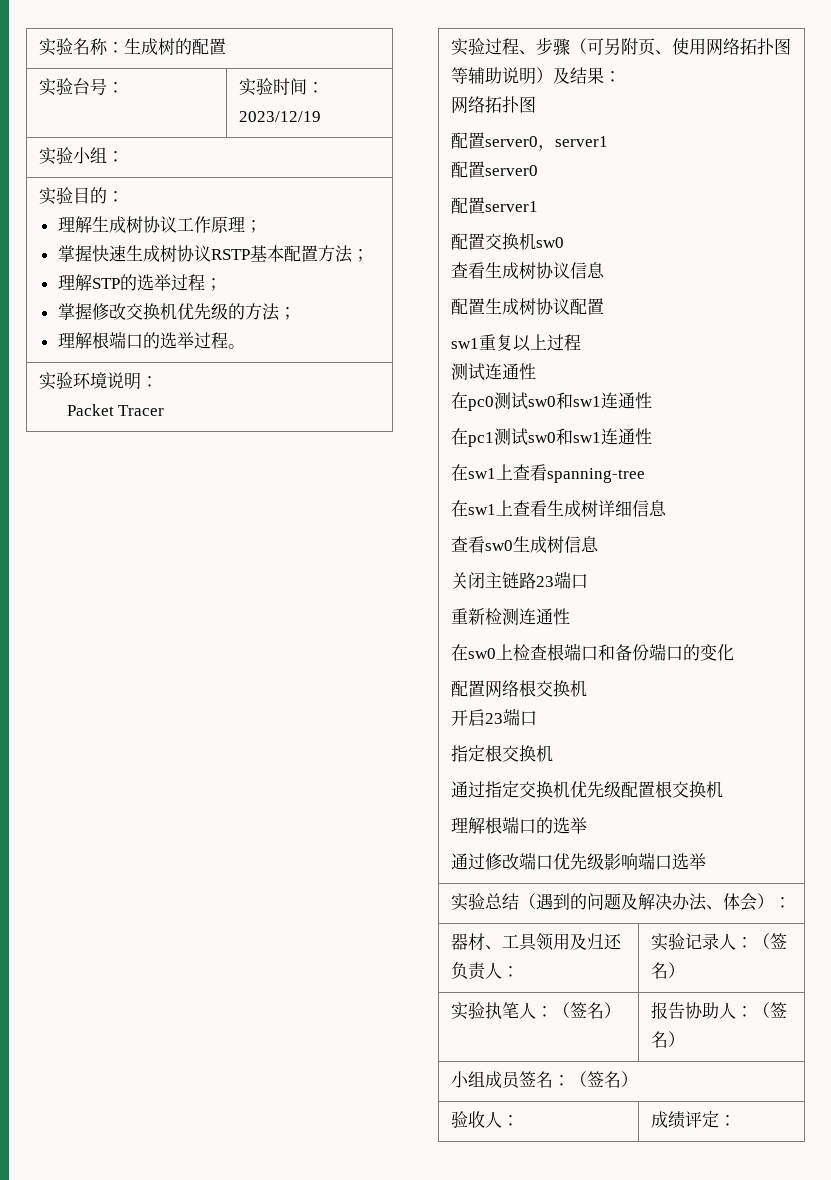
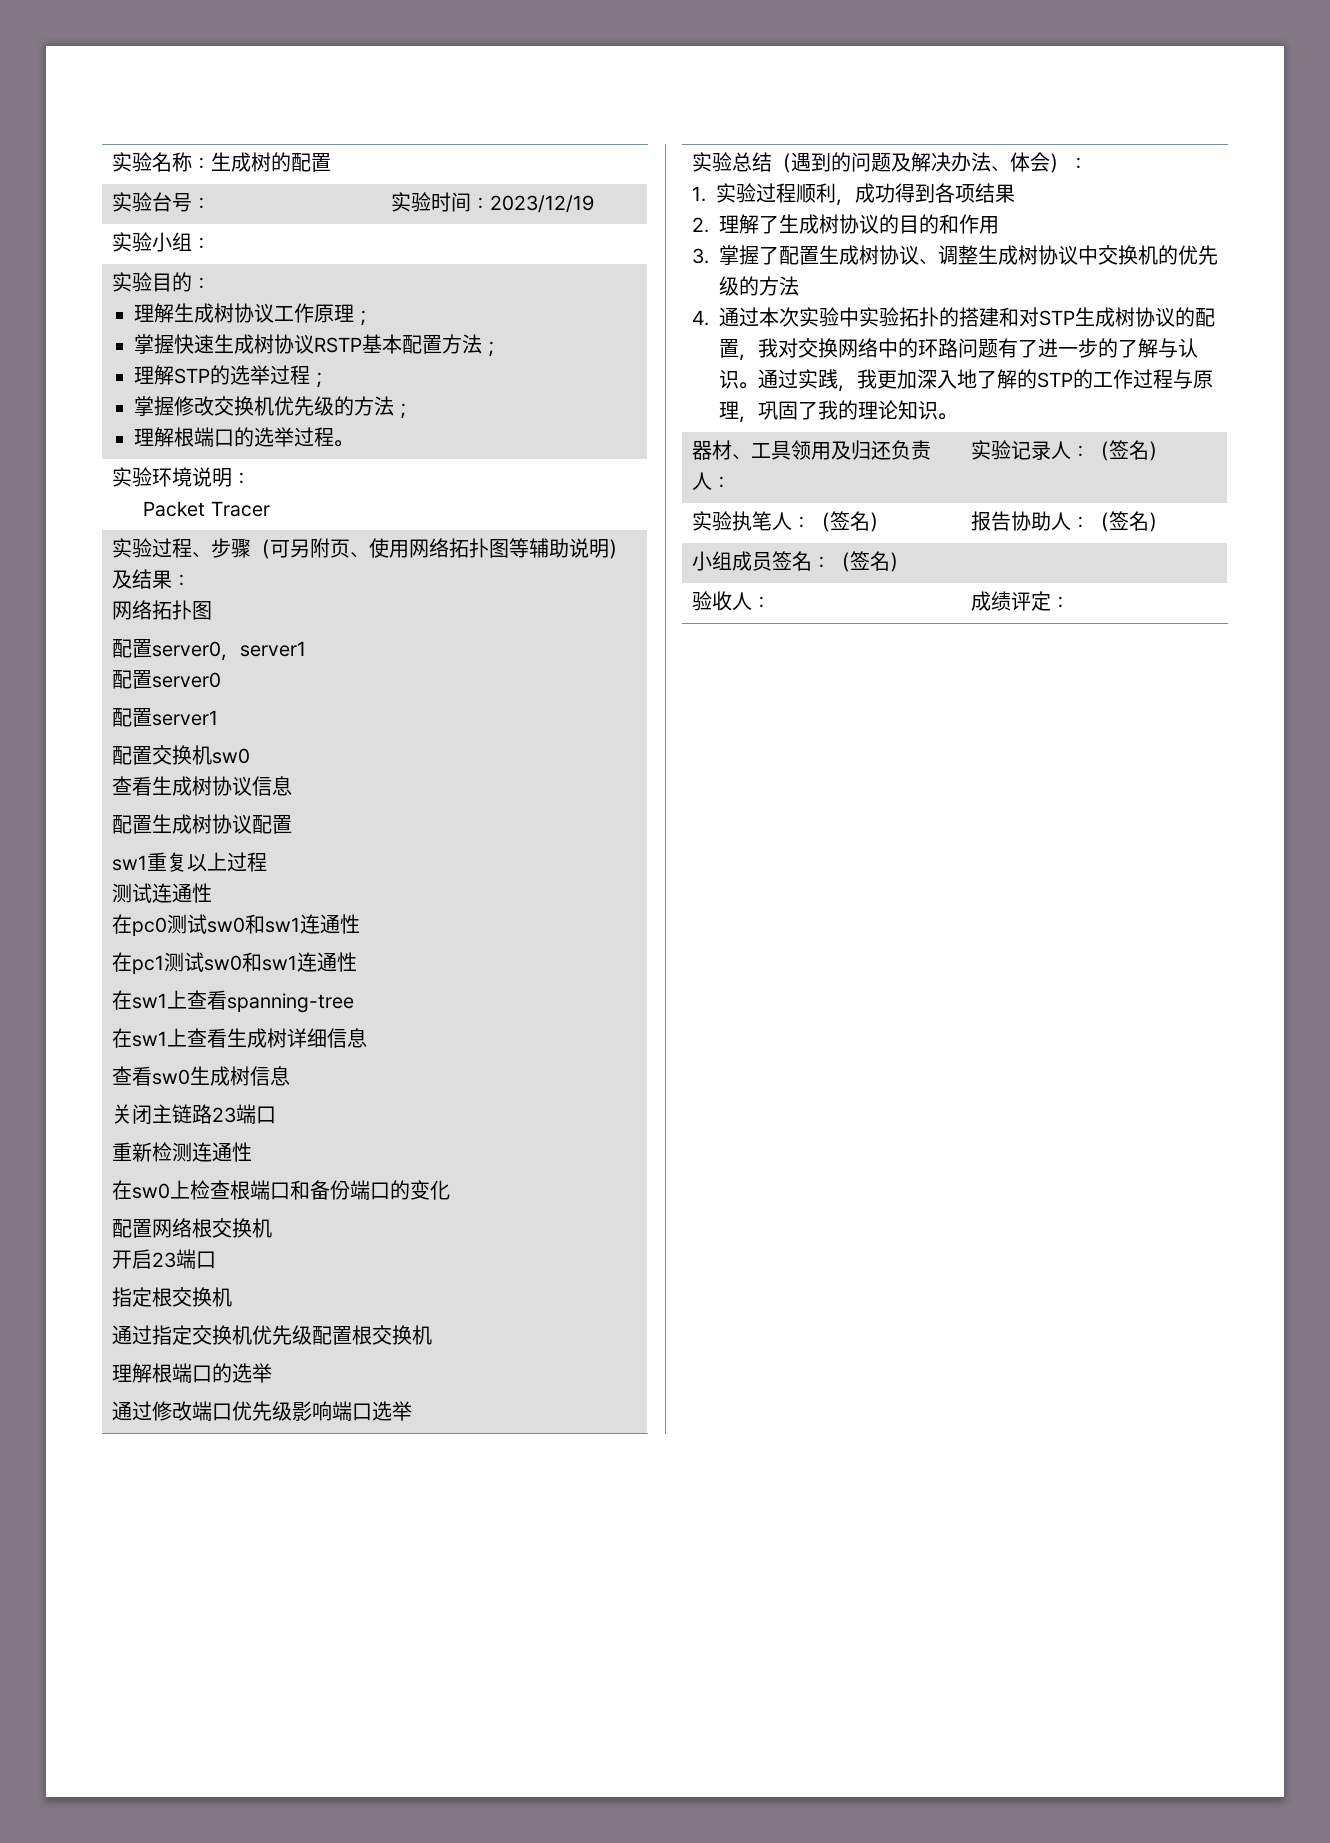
(791, 902) none -> [691,183,1015,206] [691,214,999,234] [691,245,1218,265] [718,276,799,296] [691,307,1215,327] [718,338,1198,361] [718,369,1213,392] [718,400,957,423] // 1.实验过程顺利，成功得到各项结果 // 2.理解了生成树协议的目的和作用 // 3.掌握了配置生成树协议、调整生成树协议中交换机的优先级的方法 // 4.通过本次实验中实验拓扑的搭建和对STP生成树协议的配置，我对交换网络中的环路问题有了进一步的了解与认识。通过实践，我更加深入地了解的STP的工作过程与原理，巩固了我的理论知识。

